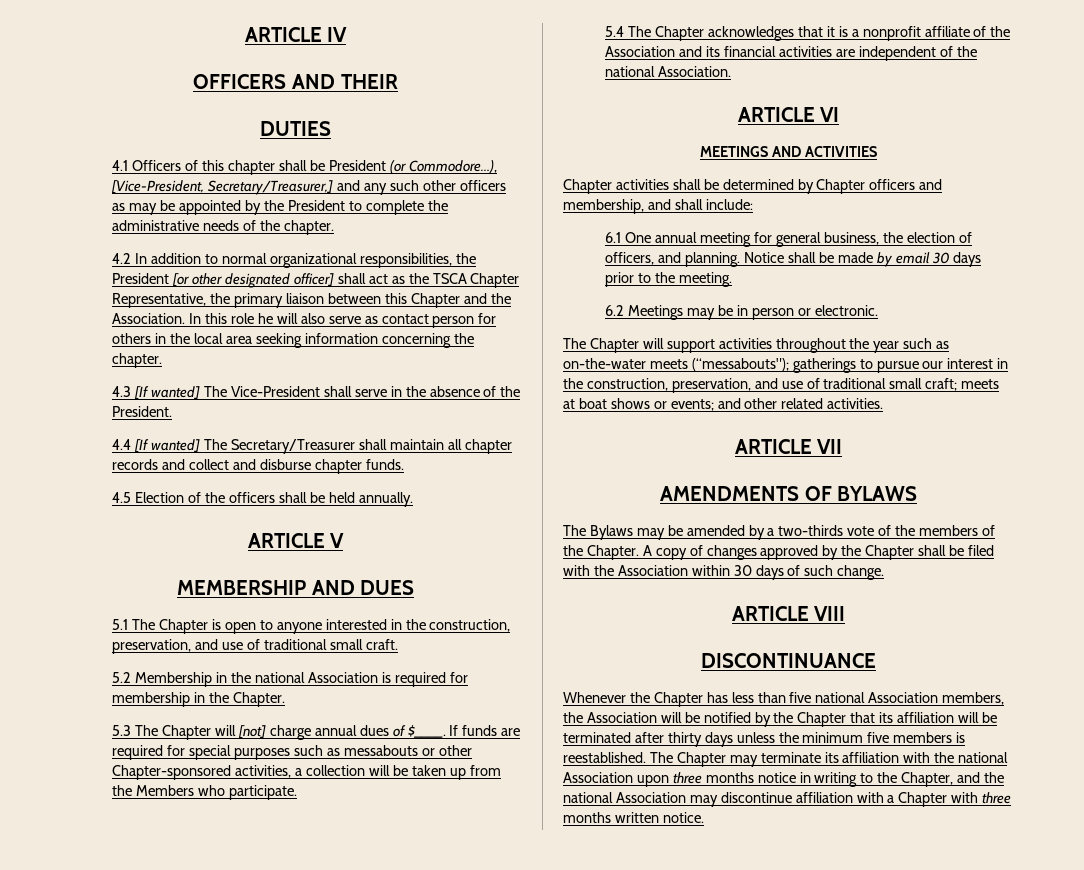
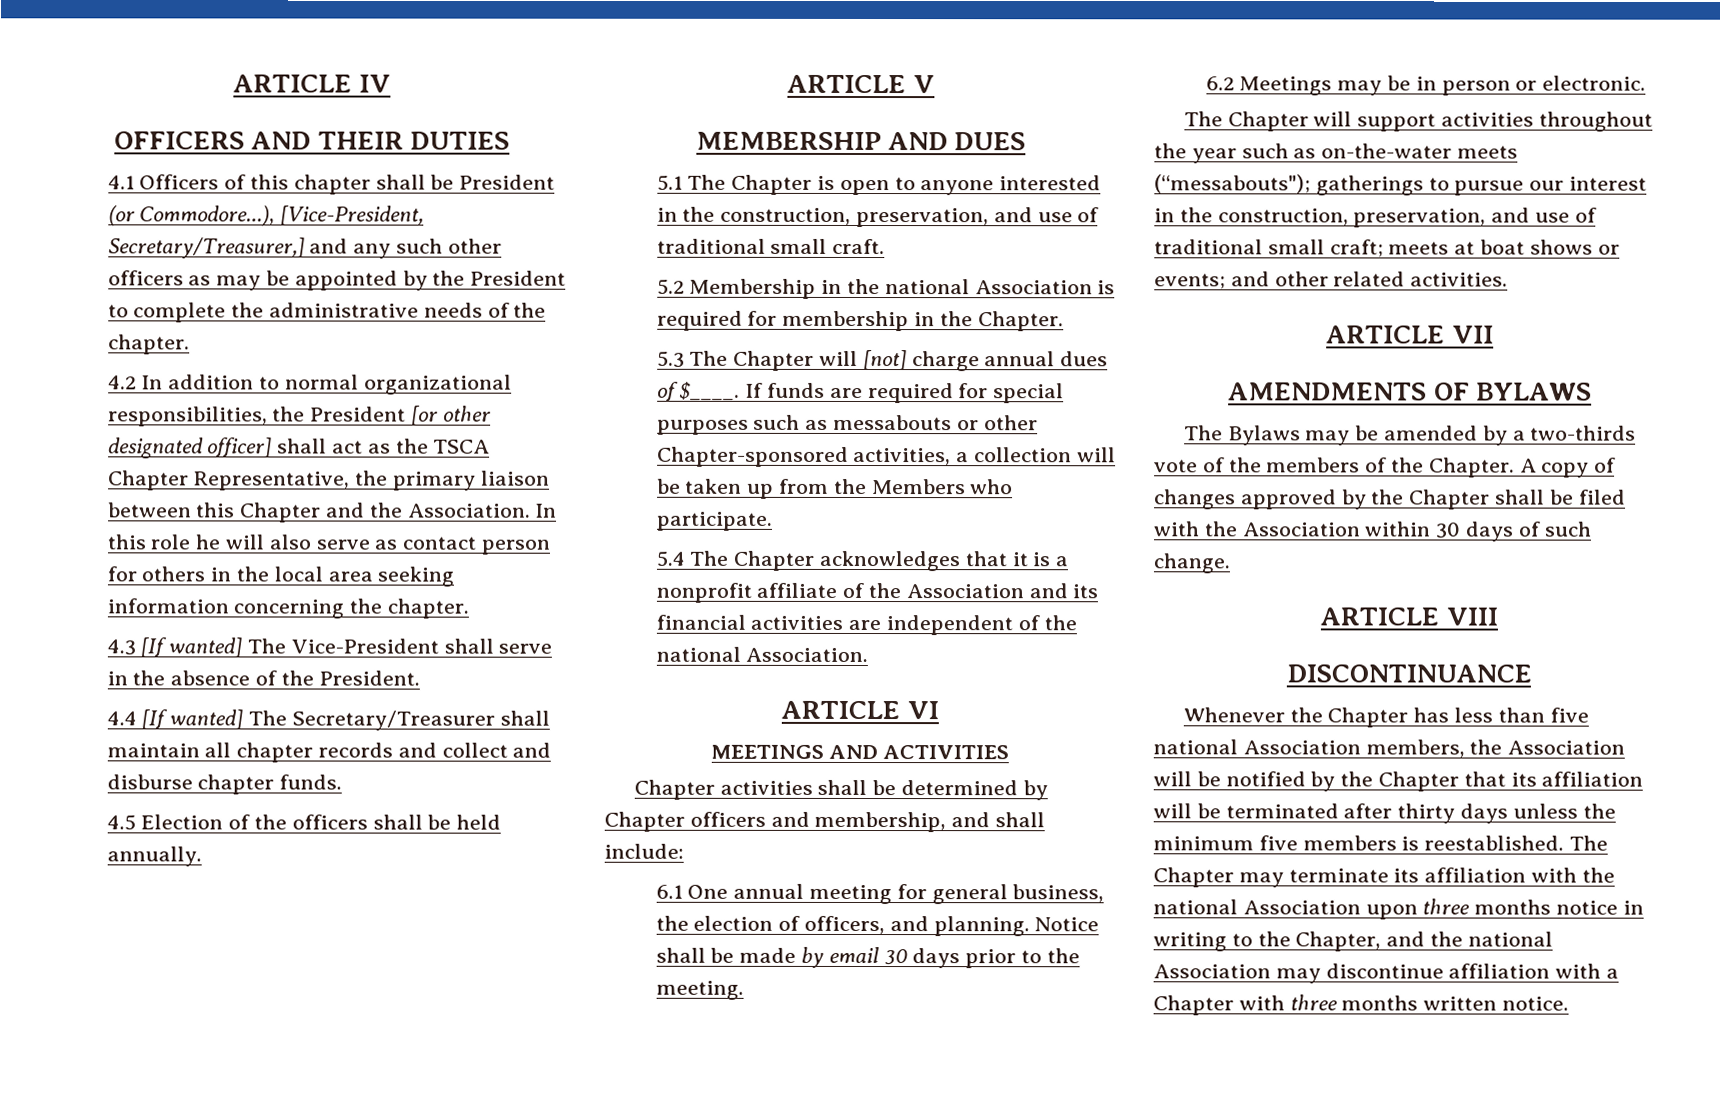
(398, 81) // -> (404, 140) none

